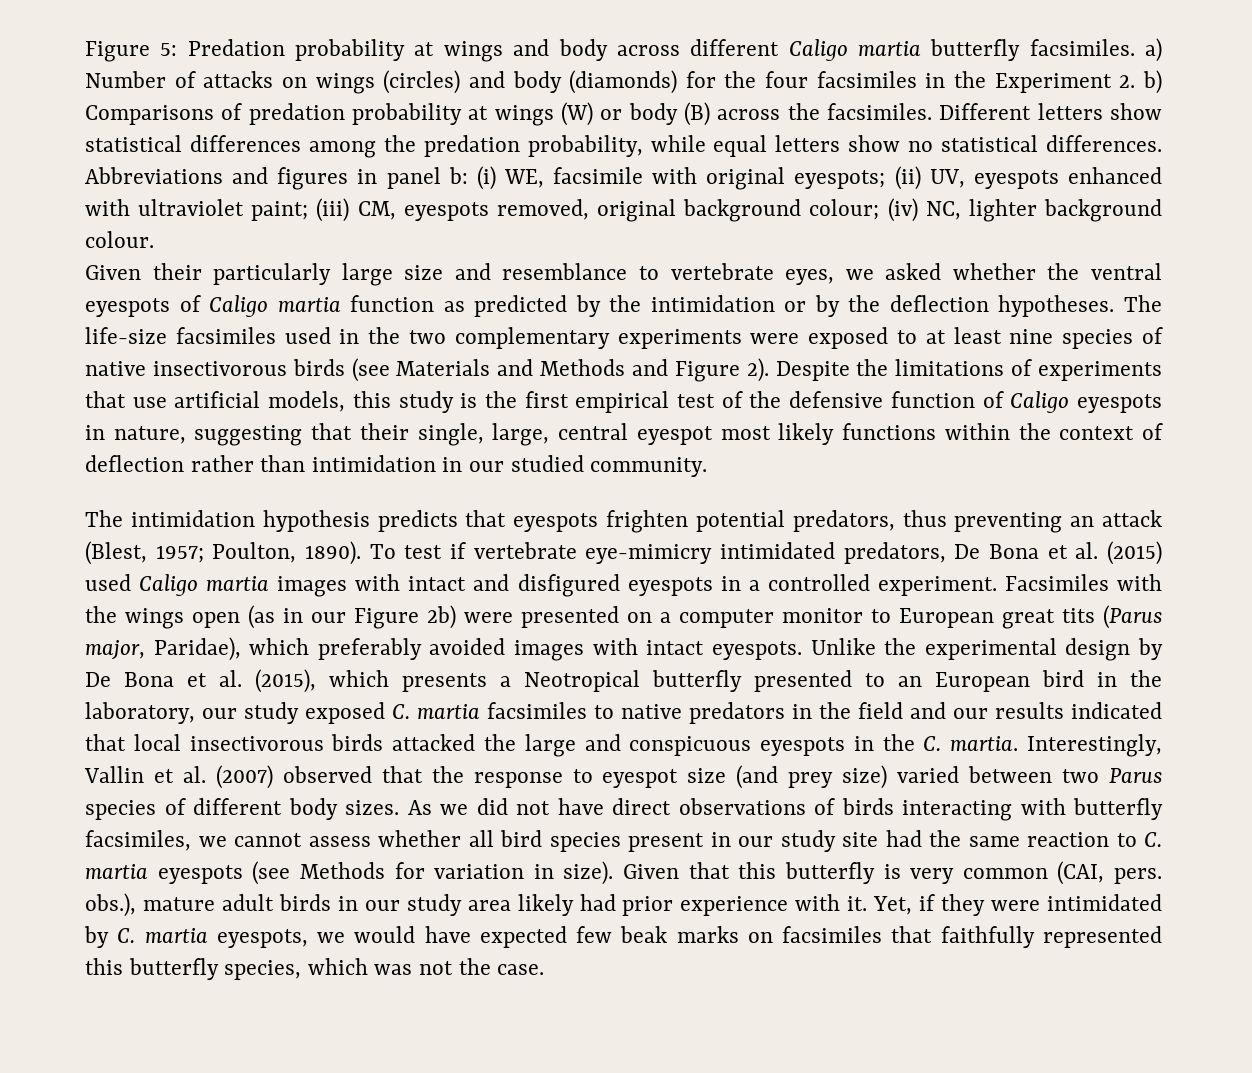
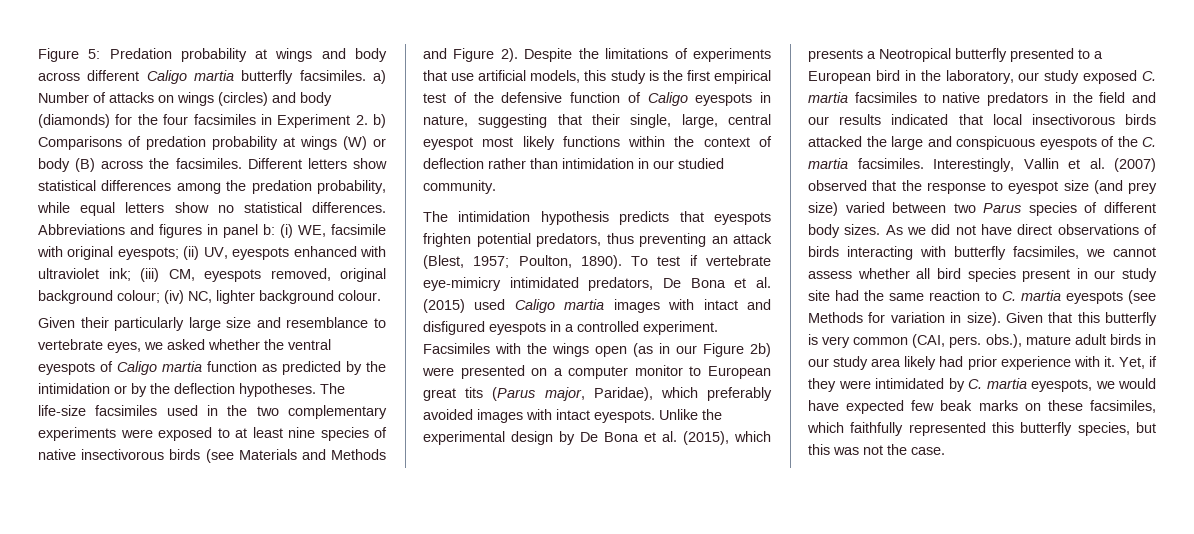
[954,71,987,88] the -> (272, 119) none
[251,201,309,221] paint; -> [108,268,131,281] ink;
[898,676,922,687] an -> [1094,51,1103,59] a
[853,736,874,751] in -> [1101,136,1114,147] of
[950,736,1019,751] martia. -> [808,158,924,169] martia facsimiles.
[782,926,933,943] facsimiles that -> [1047,400,1156,413] [807,422,844,433] these facsimiles, which
[307,958,368,975] which -> [1136,422,1156,433] [808,444,830,455] but this

